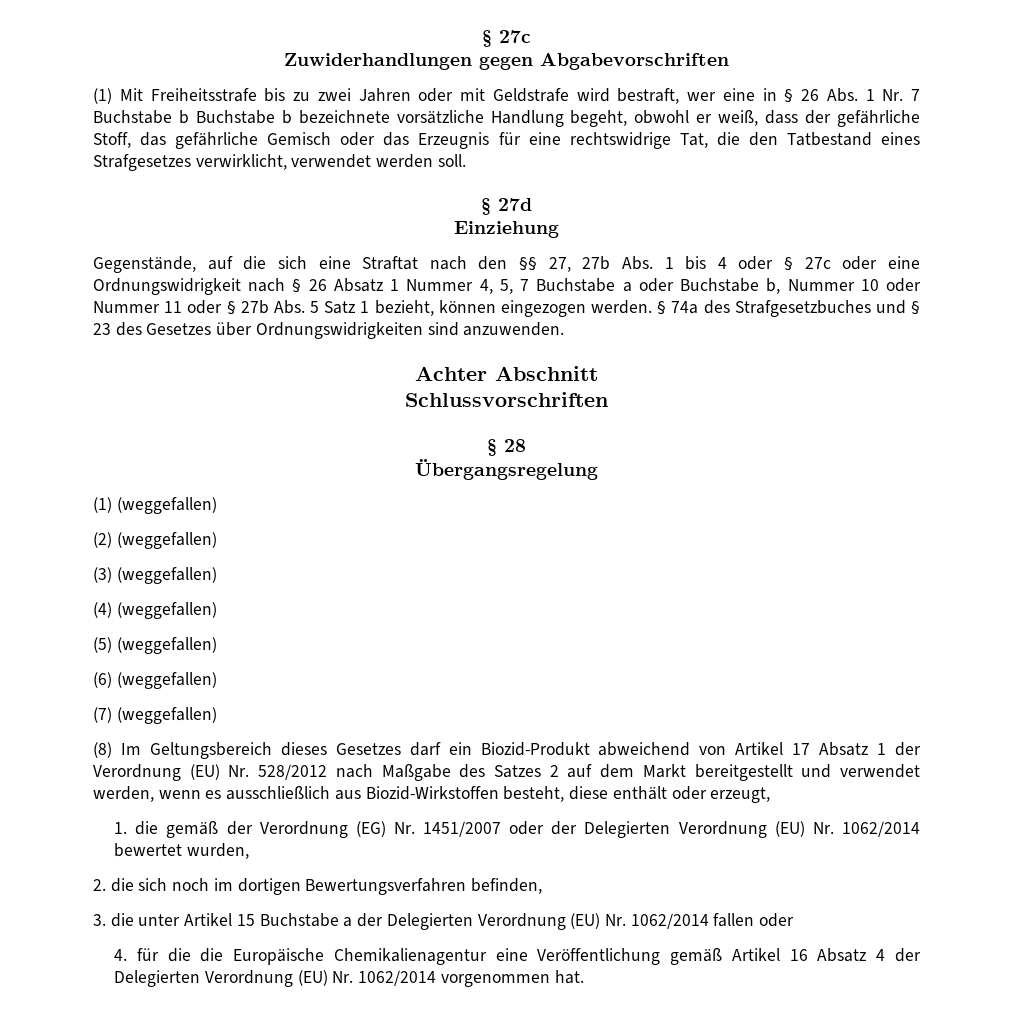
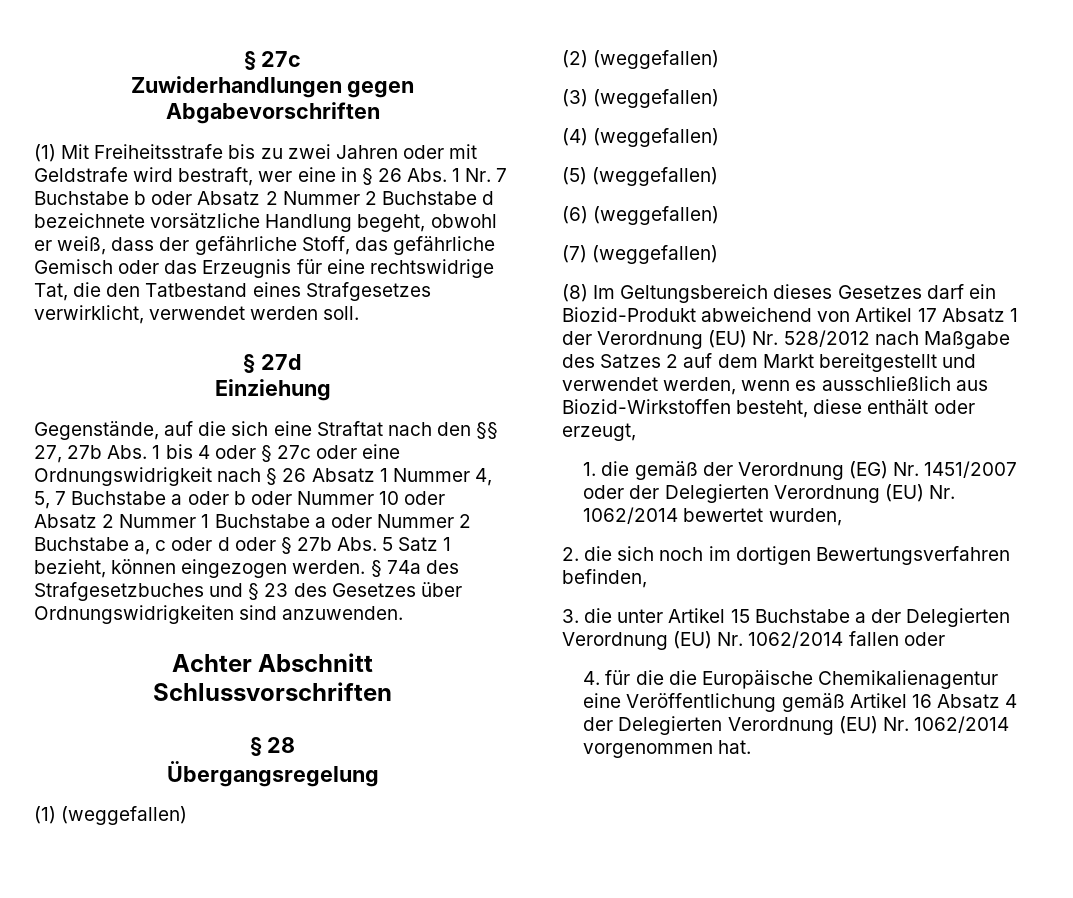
[195,110,292,124] Buchstabe b -> [151,191,495,205] oder Absatz 2 Nummer 2 Buchstabe d
[680,278,781,294] Buchstabe b, -> [233,491,292,505] b oder
[93,301,183,313] Nummer 11 -> [34,514,472,528] [34,537,230,555] Absatz 2 Nummer 1 Buchstabe a oder Nummer 2 Buchstabe a, c oder d

